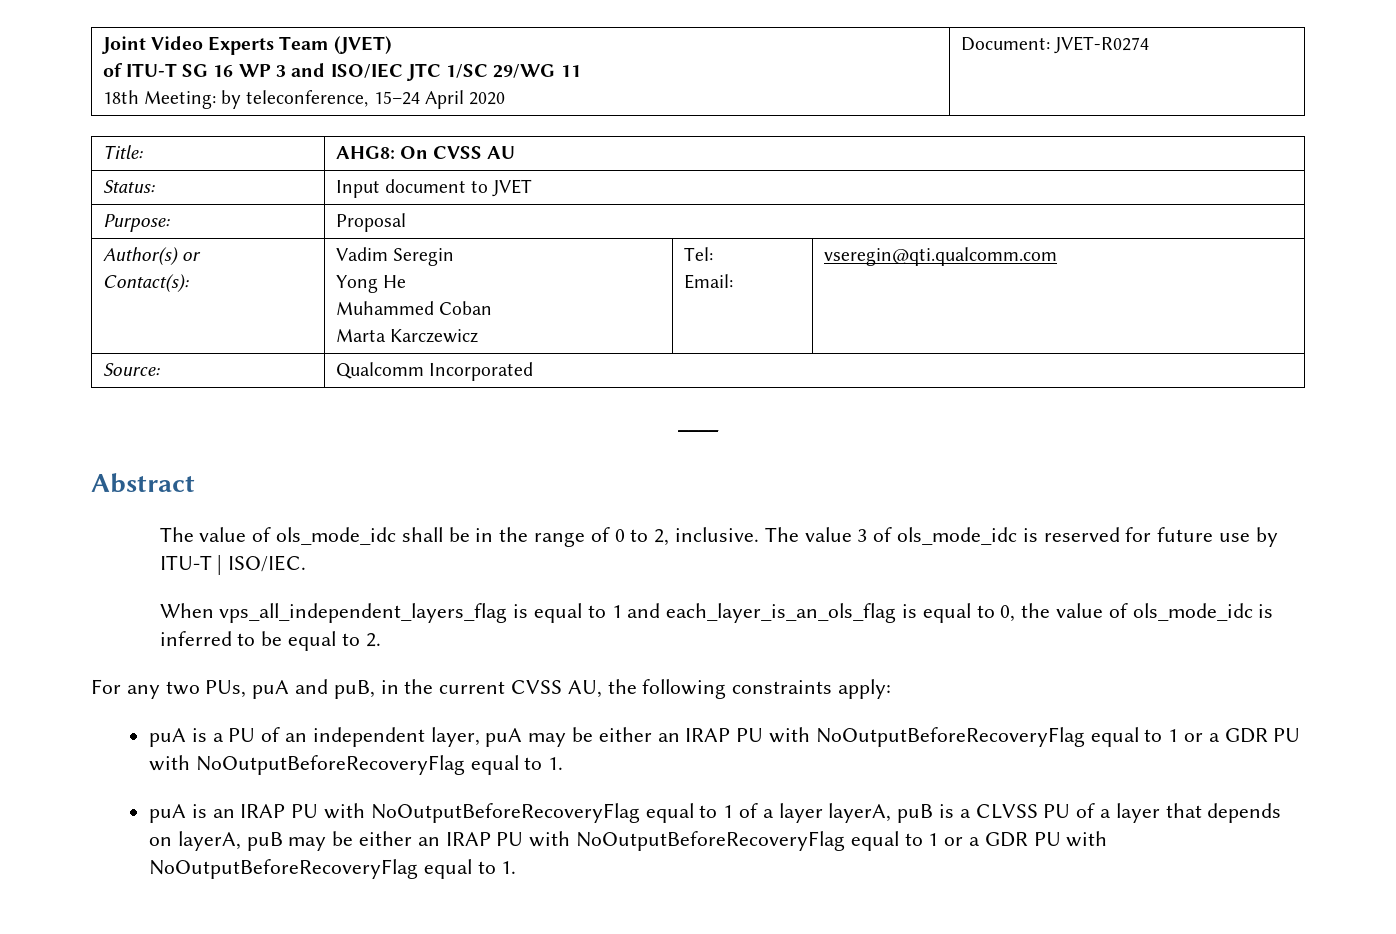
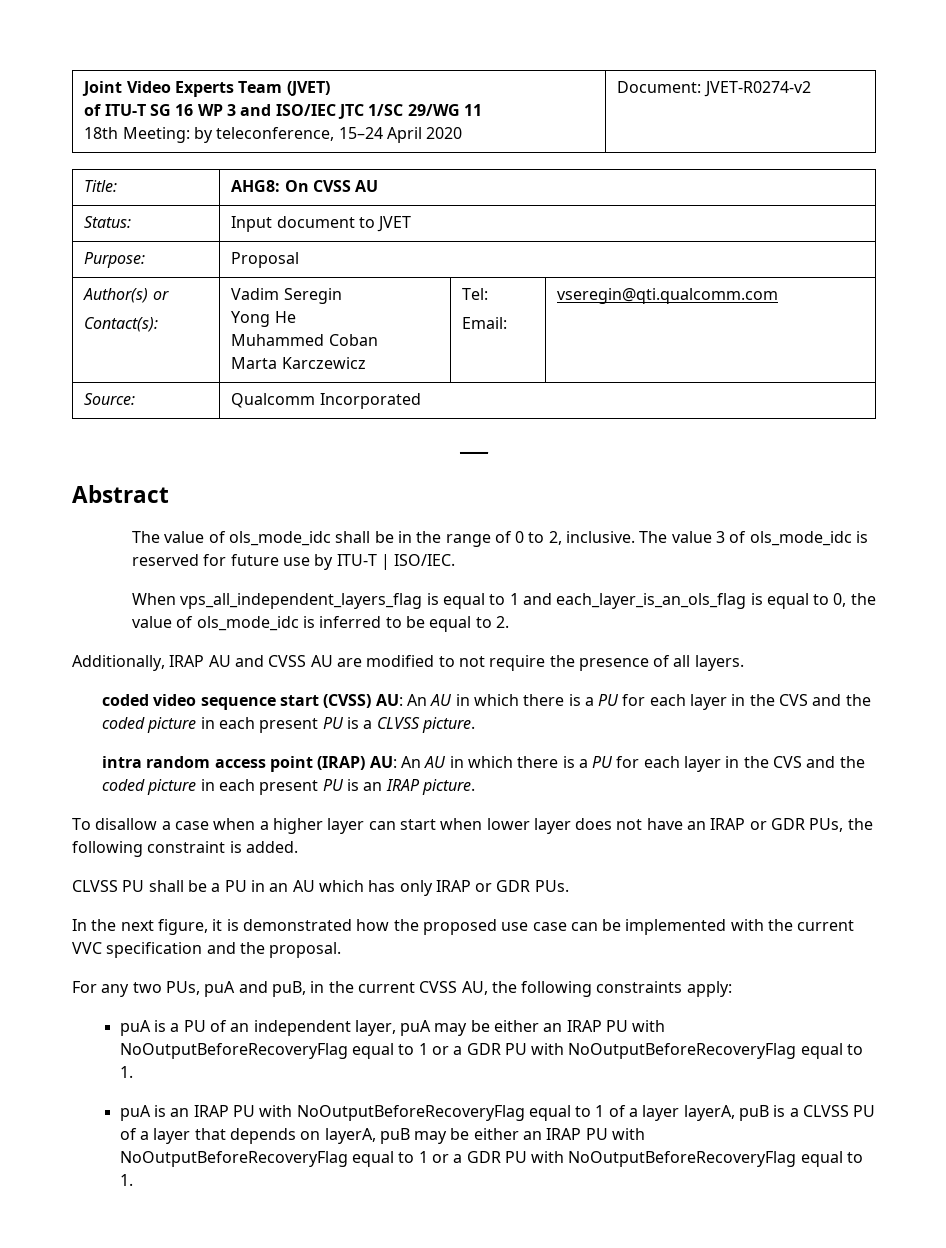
[1053,36,1149,54] JVET-R0274 -> [703,81,811,97] JVET-R0274-v2
(381, 640) none -> [72,655,744,671] [101,694,871,710] [101,717,475,733] [101,756,865,772] [101,779,475,795] [72,818,873,834] [72,841,298,857] [72,880,569,896] [72,919,855,935] [72,942,342,958] // Additionally, IRAP AU and CVSS AU are modified to not require the presence of all layers. // coded video sequence start (CVSS) AU: An AU in which there is a PU for each layer in the CVS and the coded picture in each present PU is a CLVSS picture. // intra random access point (IRAP) AU: An AU in which there is a PU for each layer in the CVS and the coded picture in each present PU is an IRAP picture. // To disallow a case when a higher layer can start when lower layer does not have an IRAP or GDR PUs, the following constraint is added. // CLVSS PU shall be a PU in an AU which has only IRAP or GDR PUs. // In the next figure, it is demonstrated how the proposed use case can be implemented with the current VVC specification and the proposal.

